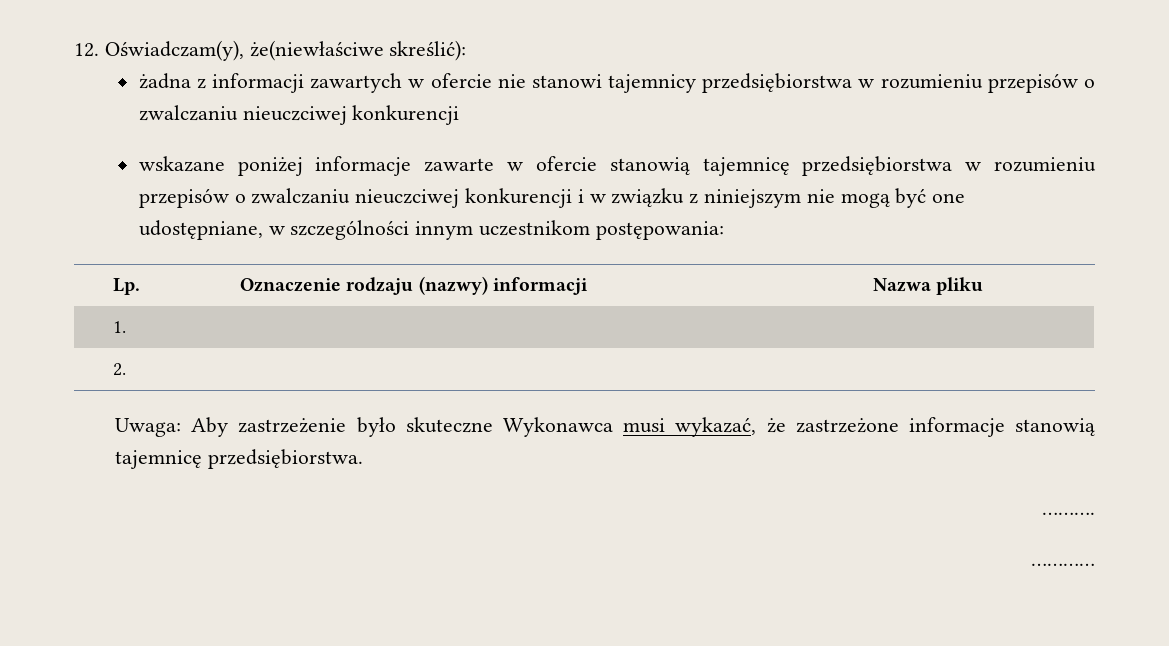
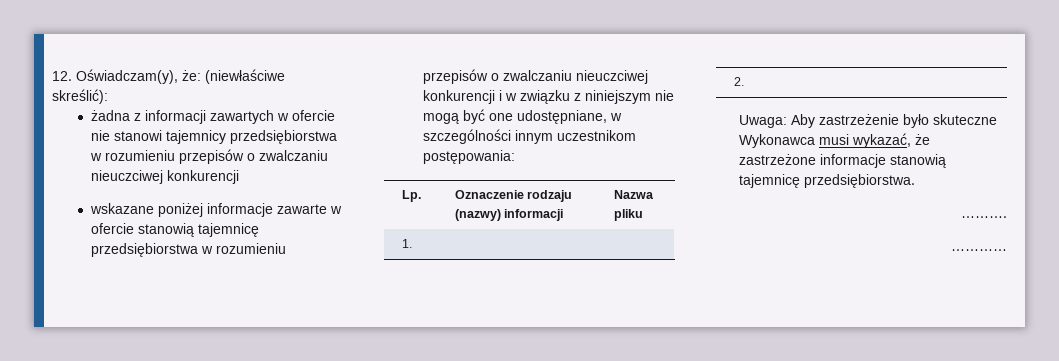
[249,40,384,61] że(niewłaściwe -> [182,69,285,84] że: (niewłaściwe

